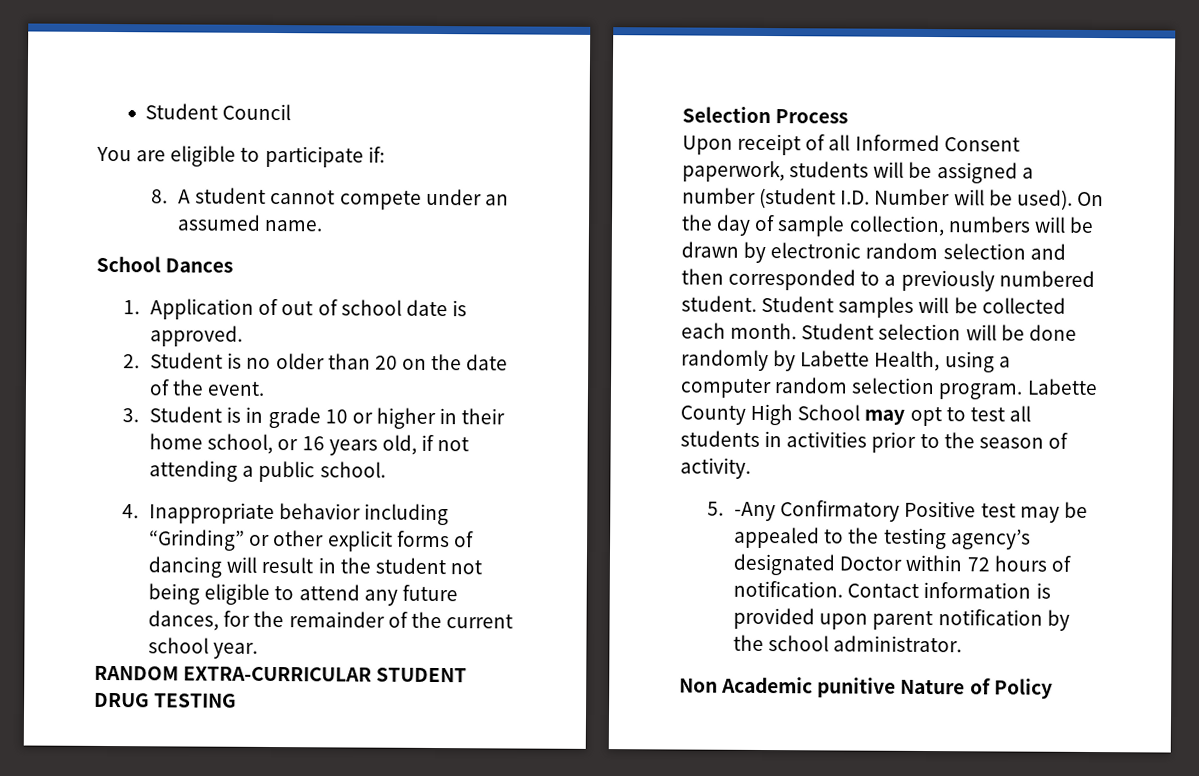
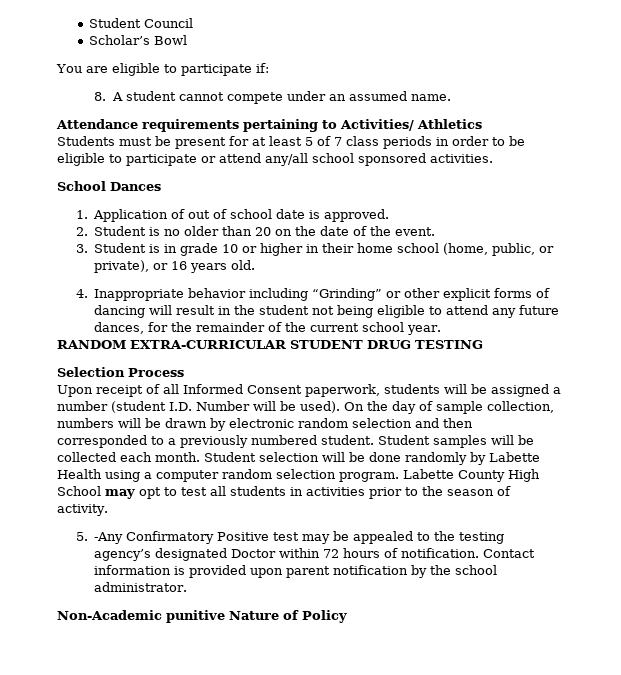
(292, 112) none -> [89,35,188,45] // Scholar’s Bowl
(324, 225) none -> [56,119,482,132] [57,136,525,149] [57,153,493,166] // Attendance requirements pertaining to Activities/ Athletics // Students must be present for at least 5 of 7 class periods in order to be eligible to participate or attend any/all school sponsored activities.
[207,433,470,456] [149,460,386,483] school, or 16 years old, if not attending a public school. -> [397,243,555,256] [94,260,256,273] school (home, public, or private), or 16 years old.
[874,350,941,372] Health, -> [57,469,102,479] Health
[679,676,814,694] Non Academic -> [57,610,162,620] Non-Academic

